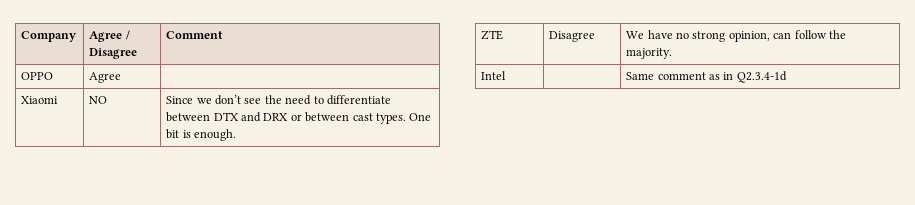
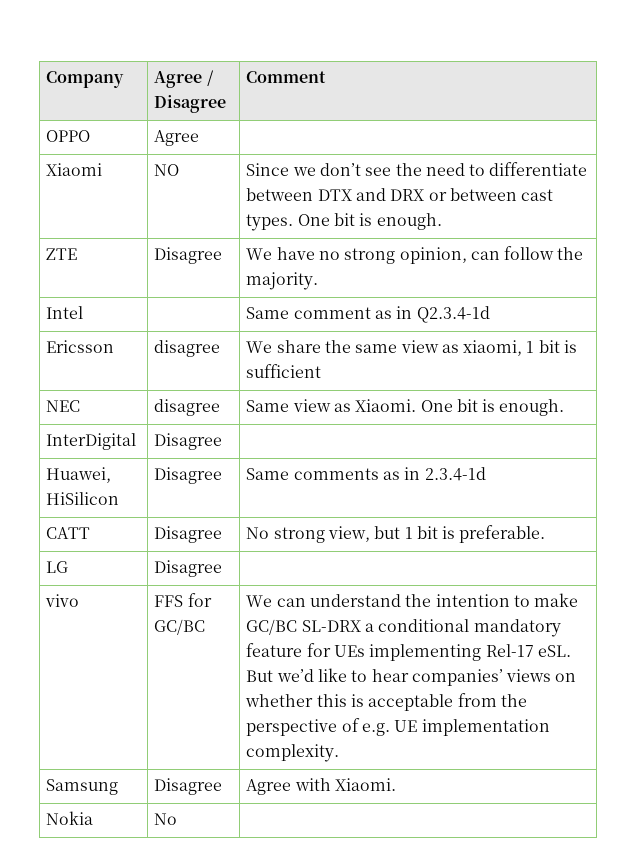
(787, 77) none -> [46,340,115,353] [154,340,221,357] [246,340,578,356] [246,364,322,378] [46,400,81,412] [154,399,221,416] [246,399,565,416] [46,433,137,450] [154,433,223,450] [46,467,112,483] [46,492,120,505] [154,467,223,484] [246,467,486,481] [46,527,91,539] [154,526,223,543] [246,525,546,543] [46,561,69,573] [154,560,223,577] [45,594,80,607] [154,593,212,607] [154,619,206,635] [246,593,579,607] [246,619,561,637] [246,643,571,661] [246,668,577,686] [245,693,527,711] [246,718,550,736] [246,744,340,762] [46,779,119,795] [154,778,223,795] [246,778,396,795] [46,811,94,825] [154,813,178,825] // Ericsson | disagree | We share the same view as xiaomi, 1 bit is sufficient // NEC | disagree | Same view as Xiaomi. One bit is enough. // InterDigital | Disagree | // Huawei, HiSilicon | Disagree | Same comments as in 2.3.4-1d // CATT | Disagree | No strong view, but 1 bit is preferable. // LG | Disagree | // vivo | FFS for GC/BC | We can understand the intention to make GC/BC SL-DRX a conditional mandatory feature for UEs implementing Rel-17 eSL. But we’d like to hear companies’ views on whether this is acceptable from the perspective of e.g. UE implementation complexity. // Samsung | Disagree | Agree with Xiaomi. // Nokia | No |

